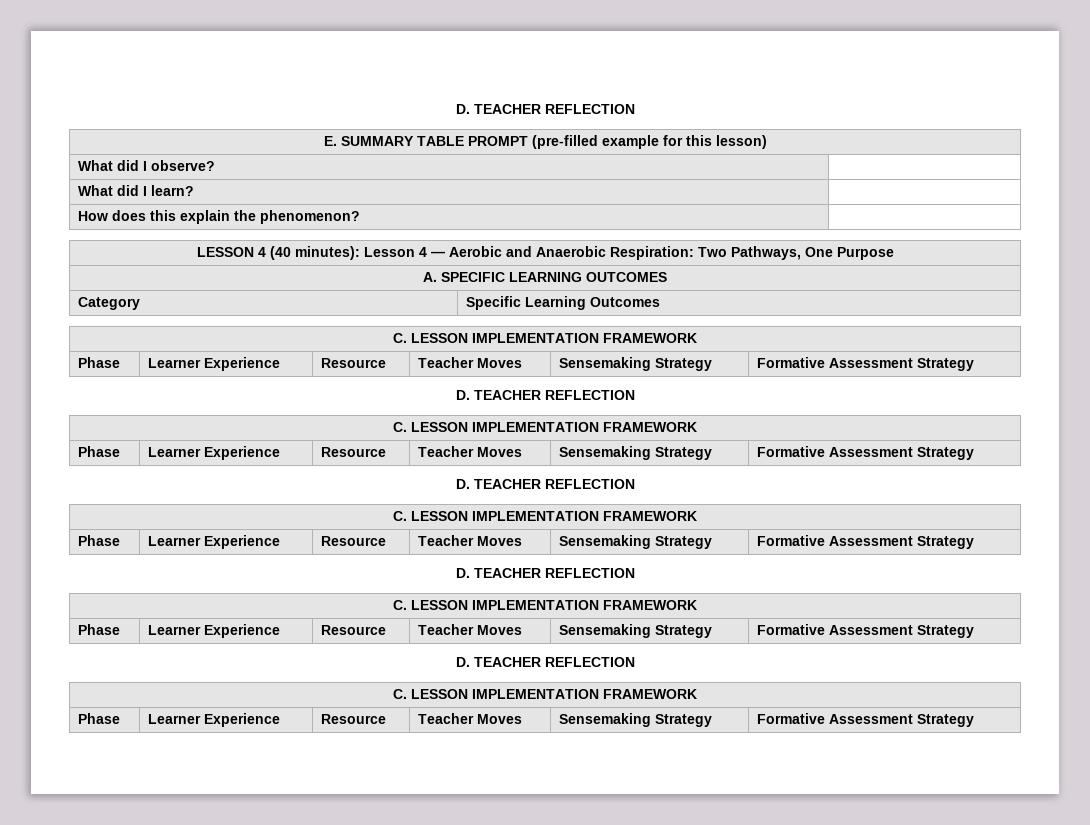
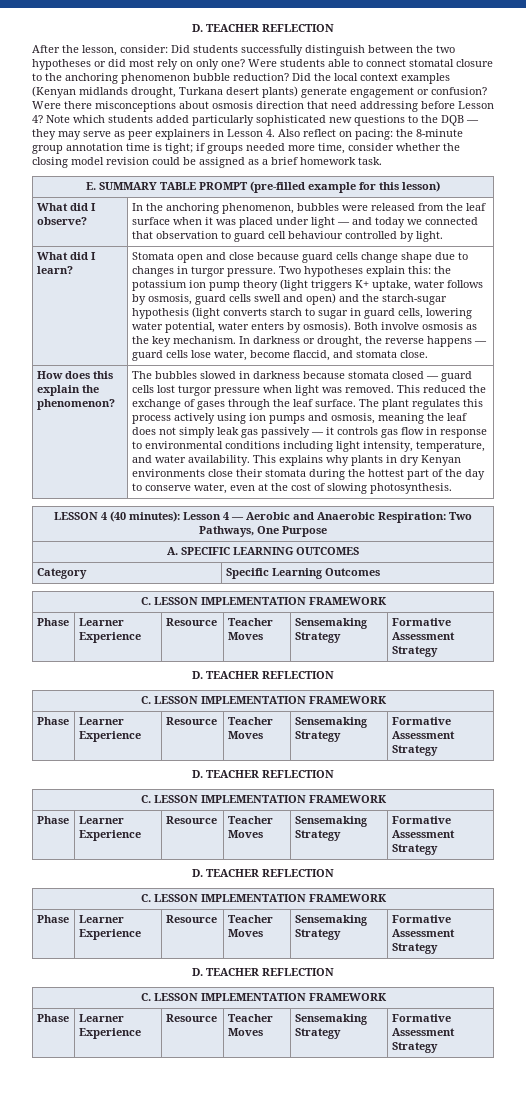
[455,104,635,114] D. TEACHER REFLECTION -> [192,24,334,32] [32,45,455,56] [32,59,493,70] [32,73,450,84] [32,86,487,98] [32,101,494,112] [32,115,479,126] [32,129,463,140] [32,143,460,154] [32,157,382,168] D. TEACHER REFLECTION // After the lesson, consider: Did students successfully distinguish between the two hypotheses or did most rely on only one? Were students able to connect stomatal closure to the anchoring phenomenon bubble reduction? Did the local context examples (Kenyan midlands drought, Turkana desert plants) generate engagement or confusion? Were there misconceptions about osmosis direction that need addressing before Lesson 4? Note which students added particularly sophisticated new questions to the DQB — they may serve as peer explainers in Lesson 4. Also reflect on pacing: the 8-minute group annotation time is tight; if groups needed more time, consider whether the closing model revision could be assigned as a brief homework task.
[78,185,195,196] // What did I learn? | -> [131,203,486,214] [131,217,478,228] [131,231,443,242] [36,252,96,260] [36,266,73,274] [131,252,468,263] [131,266,451,277] [131,279,483,291] [131,293,447,305] [131,307,472,319] [131,321,477,333] [131,336,487,347] [131,350,428,361] In the anchoring phenomenon, bubbles were released from the leaf surface when it was placed under light — and today we connected that observation to guard cell behaviour controlled by light. // What did I learn? | Stomata open and close because guard cells change shape due to changes in turgor pressure. Two hypotheses explain this: the potassium ion pump theory (light triggers K+ uptake, water follows by osmosis, guard cells swell and open) and the starch-sugar hypothesis (light converts starch to sugar in guard cells, lowering water potential, water enters by osmosis). Both involve osmosis as the key mechanism. In darkness or drought, the reverse happens — guard cells lose water, become flaccid, and stomata close.
(361, 217) none -> [131,371,472,382] [131,385,486,396] [131,399,483,410] [131,413,467,424] [131,427,487,438] [131,441,485,452] [131,455,461,466] [131,469,485,480] [131,483,452,494] The bubbles slowed in darkness because stomata closed — guard cells lost turgor pressure when light was removed. This reduced the exchange of gases through the leaf surface. The plant regulates this process actively using ion pumps and osmosis, meaning the leaf does not simply leak gas passively — it controls gas flow in response to environmental conditions including light intensity, temperature, and water availability. This explains why plants in dry Kenyan environments close their stomata during the hottest part of the day to conserve water, even at the cost of slowing photosynthesis.

